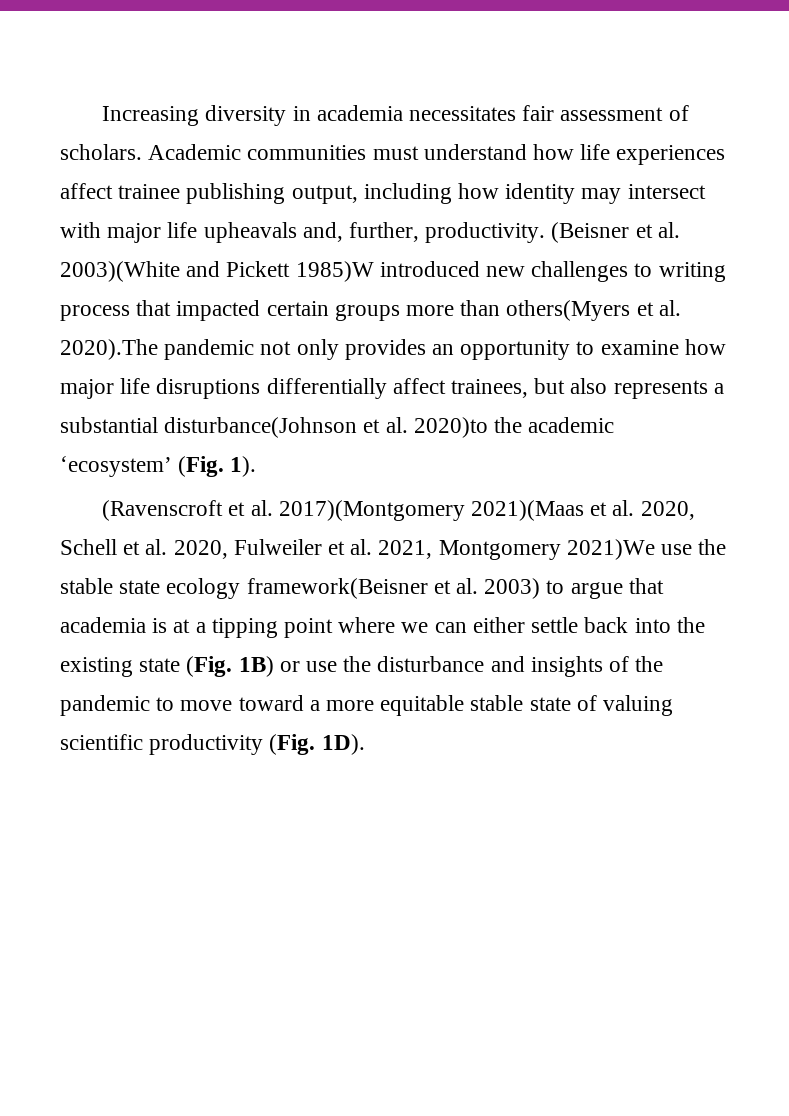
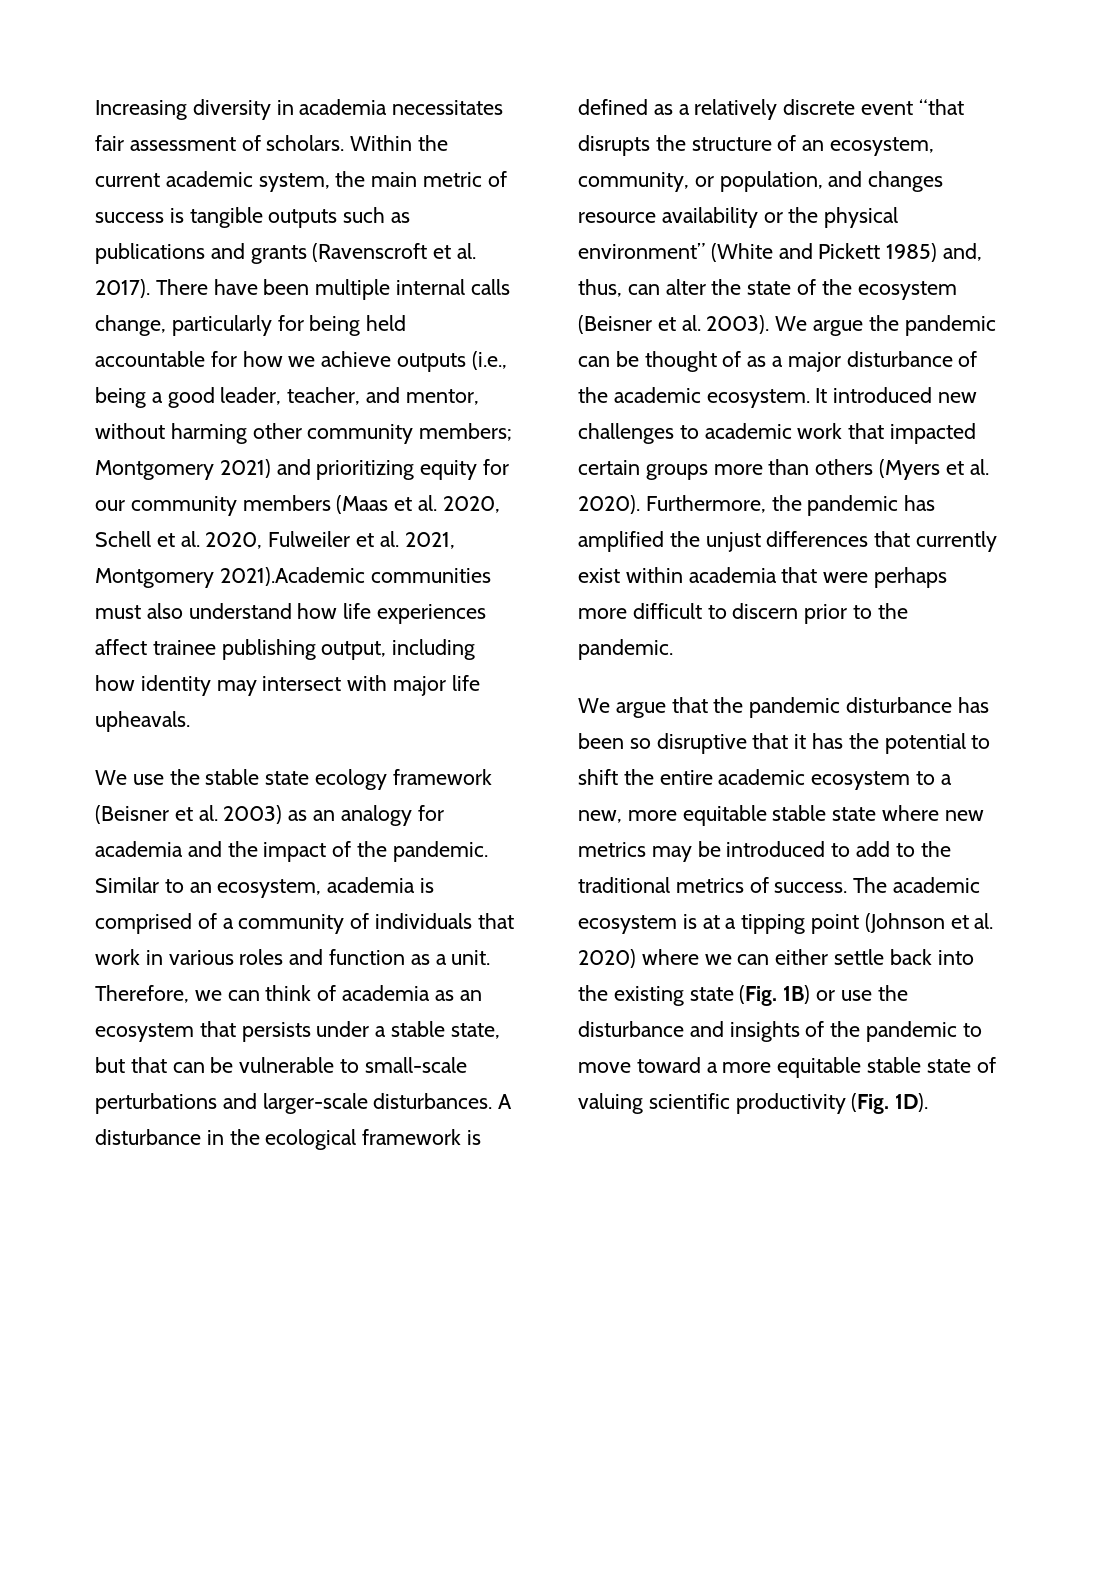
[148,144,242,160] Academic -> [350,135,449,151] [95,171,507,192] [95,207,411,228] [95,243,477,264] [95,279,510,300] [95,315,407,336] [95,351,507,372] [95,387,479,408] [95,423,513,444] [95,459,510,480] [95,495,500,516] [95,531,455,549] [95,567,365,588] Within the current academic system, the main metric of success is tangible outputs such as publications and grants (Ravenscroft et al. 2017). There have been multiple internal calls change, particularly for being held accountable for how we achieve outputs (i.e., being a good leader, teacher, and mentor, without harming other community members; Montgomery 2021) and prioritizing equity for our community members (Maas et al. 2020, Schell et al. 2020, Fulweiler et al. 2021, Montgomery 2021).Academic
(419, 153) none -> [146,603,183,619] also
[203,222,680,243] [60,261,374,282] upheavals and, further, productivity. (Beisner et al. 2003)(White and Pickett 1985)W -> [95,711,190,732] [95,769,492,790] [95,805,444,826] [95,841,488,862] [95,877,435,898] [95,913,514,934] [95,949,491,965] [95,985,482,1003] [95,1021,500,1042] [95,1057,467,1073] [95,1093,513,1114] [95,1129,482,1150] [578,99,964,120] [578,135,935,156] [578,171,944,192] [578,207,899,228] [578,243,983,262] [578,279,957,300] [578,315,996,336] [578,351,978,372] [578,387,828,408] upheavals. // We use the stable state ecology framework (Beisner et al. 2003) as an analogy for academia and the impact of the pandemic. Similar to an ecosystem, academia is comprised of a community of individuals that work in various roles and function as a unit. Therefore, we can think of academia as an ecosystem that persists under a stable state, but that can be vulnerable to small-scale perturbations and larger-scale disturbances. A disturbance in the ecological framework is defined as a relatively discrete event “that disrupts the structure of an ecosystem, community, or population, and changes resource availability or the physical environment” (White and Pickett 1985) and, thus, can alter the state of the ecosystem (Beisner et al. 2003). We argue the pandemic can be thought of as a major disturbance of the academic ecosystem. It
[658,262,726,282] [60,305,130,321] writing process -> [704,423,843,439] academic work
[506,300,681,321] [60,339,726,360] [60,378,724,399] [60,417,615,438] [60,456,257,477] [102,500,695,521] [60,539,727,560] [60,578,664,599] [60,617,146,633] others(Myers et al. 2020).The pandemic not only provides an opportunity to examine how major life disruptions differentially affect trainees, but also represents a substantial disturbance(Johnson et al. 2020)to the academic ‘ecosystem’ (Fig. 1). // (Ravenscroft et al. 2017)(Montgomery 2021)(Maas et al. 2020, Schell et al. 2020, Fulweiler et al. 2021, Montgomery 2021)We use the stable state ecology framework(Beisner et al. 2003) to argue that academia -> [815,459,989,480] [578,495,936,516] [578,531,998,552] [578,567,948,588] [578,603,908,624] [578,639,673,660] [578,697,989,718] [578,733,991,754] [578,769,952,790] [578,805,984,826] [578,841,951,862] [578,877,981,893] [578,915,677,934] others (Myers et al. 2020). Furthermore, the pandemic has amplified the unjust differences that currently exist within academia that were perhaps more difficult to discern prior to the pandemic. // We argue that the pandemic disturbance has been so disruptive that it has the potential to shift the entire academic ecosystem to a new, more equitable stable state where new metrics may be introduced to add to the traditional metrics of success. The academic ecosystem
(334, 628) none -> [864,913,994,933] [578,949,636,968] (Johnson et al. 2020)

